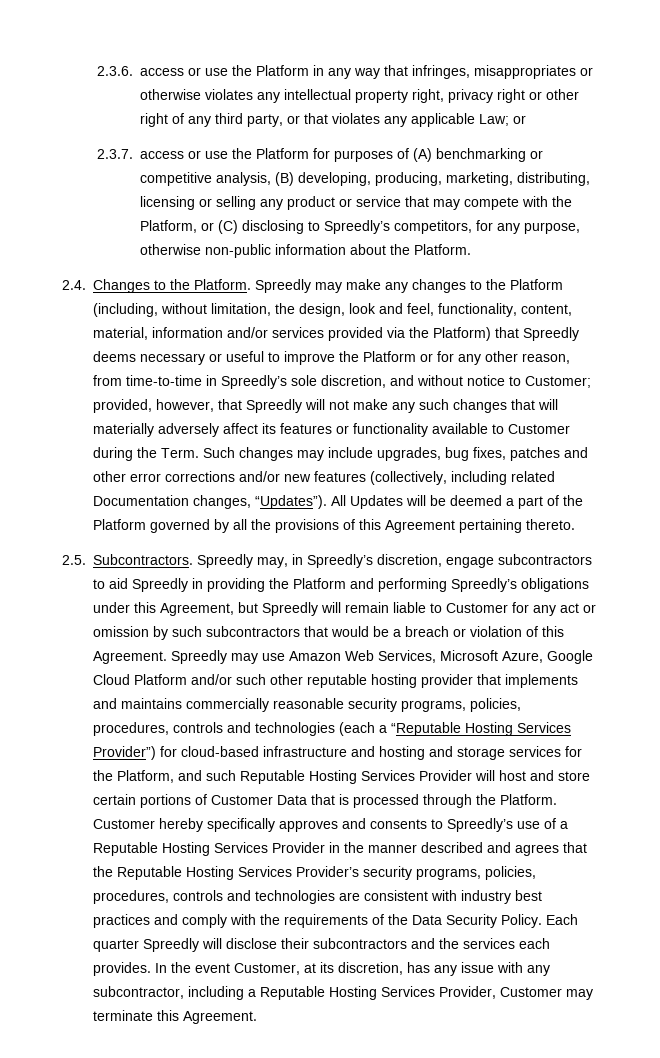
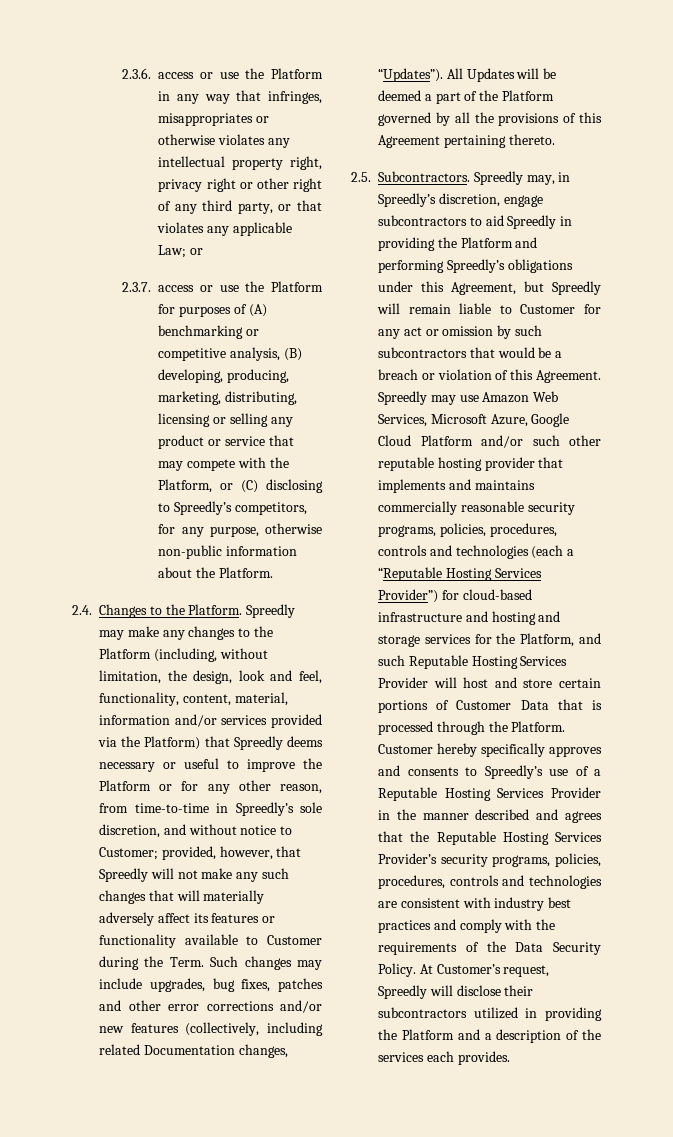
[546,914,578,925] [93,939,139,952] Each quarter -> [419,964,550,977] At Customer’s request,
[411,938,550,949] [93,962,550,976] [93,986,593,1000] [93,1010,257,1024] and the services each provides. In the event Customer, at its discretion, has any issue with any subcontractor, including a Reputable Hosting Services Provider, Customer may terminate this Agreement. -> [473,1007,602,1021] [378,1029,601,1043] [378,1051,510,1065] utilized in providing the Platform and a description of the services each provides.

